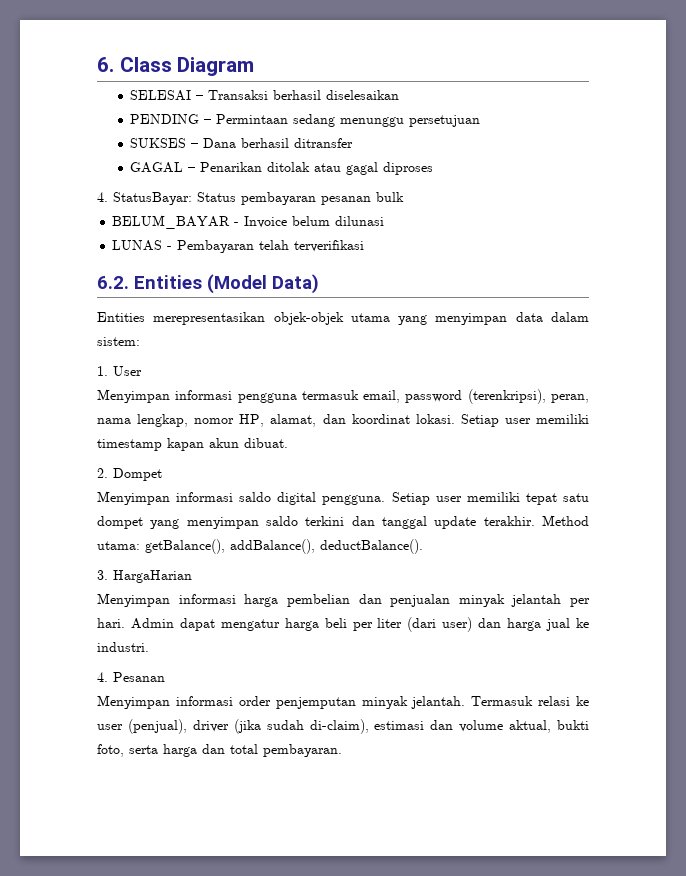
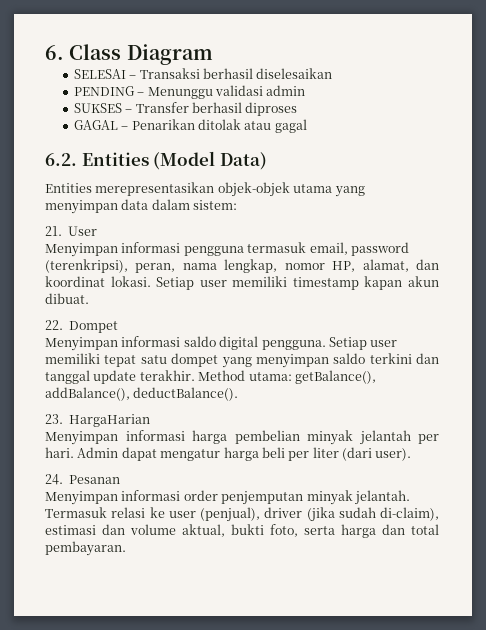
[216,114,481,127] Permintaan sedang menunggu persetujuan -> [147,85,306,99] Menunggu validasi admin
[203,138,354,148] Dana berhasil ditransfer -> [135,102,298,116] Transfer berhasil diproses
[383,162,434,175] [97,192,404,205] [112,215,385,229] [112,240,365,253] diproses // 4. StatusBayar: Status pembayaran pesanan bulk // BELUM_BAYAR - Invoice belum dilunasi // LUNAS - Pembayaran telah terverifikasi -> (307, 126) none
[97,366,108,376] 1. -> [45,226,62,236] 21.
[97,468,108,478] 2. -> [45,320,63,330] 22.
[97,570,108,580] 3. -> [45,414,63,424] 23.
[358,594,451,607] dan penjualan -> (300, 437) none
[442,617,589,632] [97,642,149,652] [97,672,108,682] user) dan harga jual ke industri. // 4. -> [375,448,412,461] [45,474,63,485] user). // 24.

